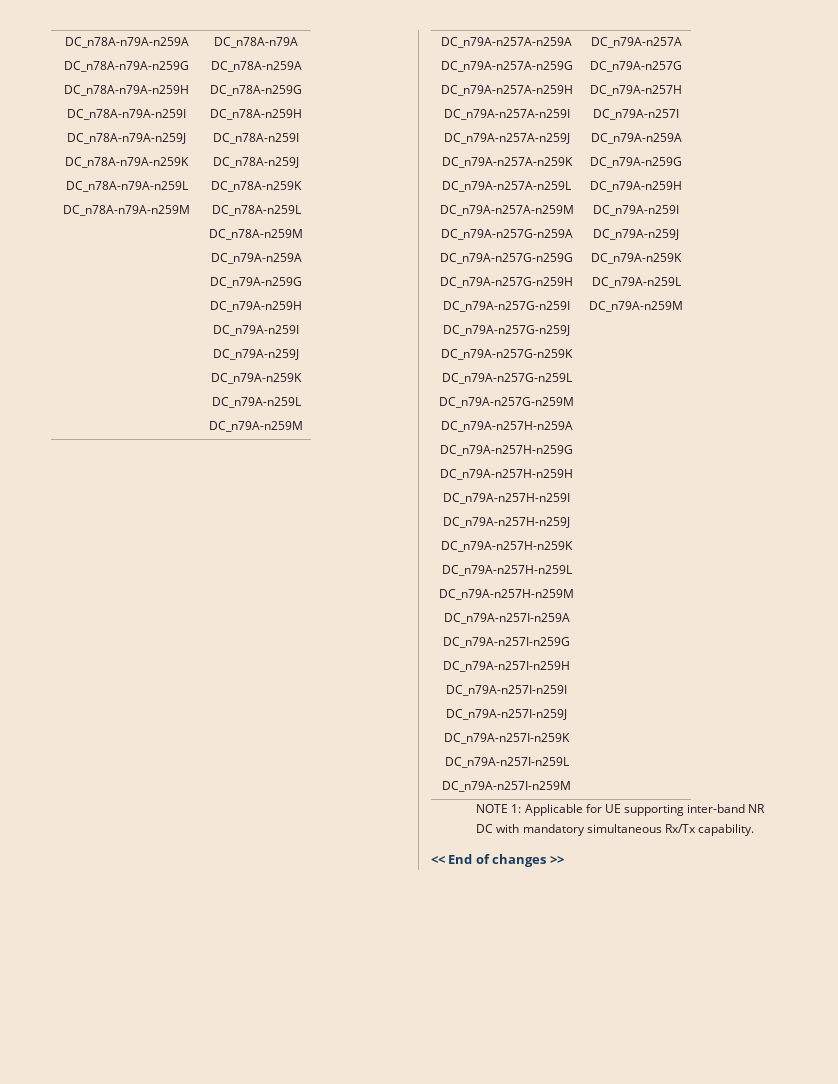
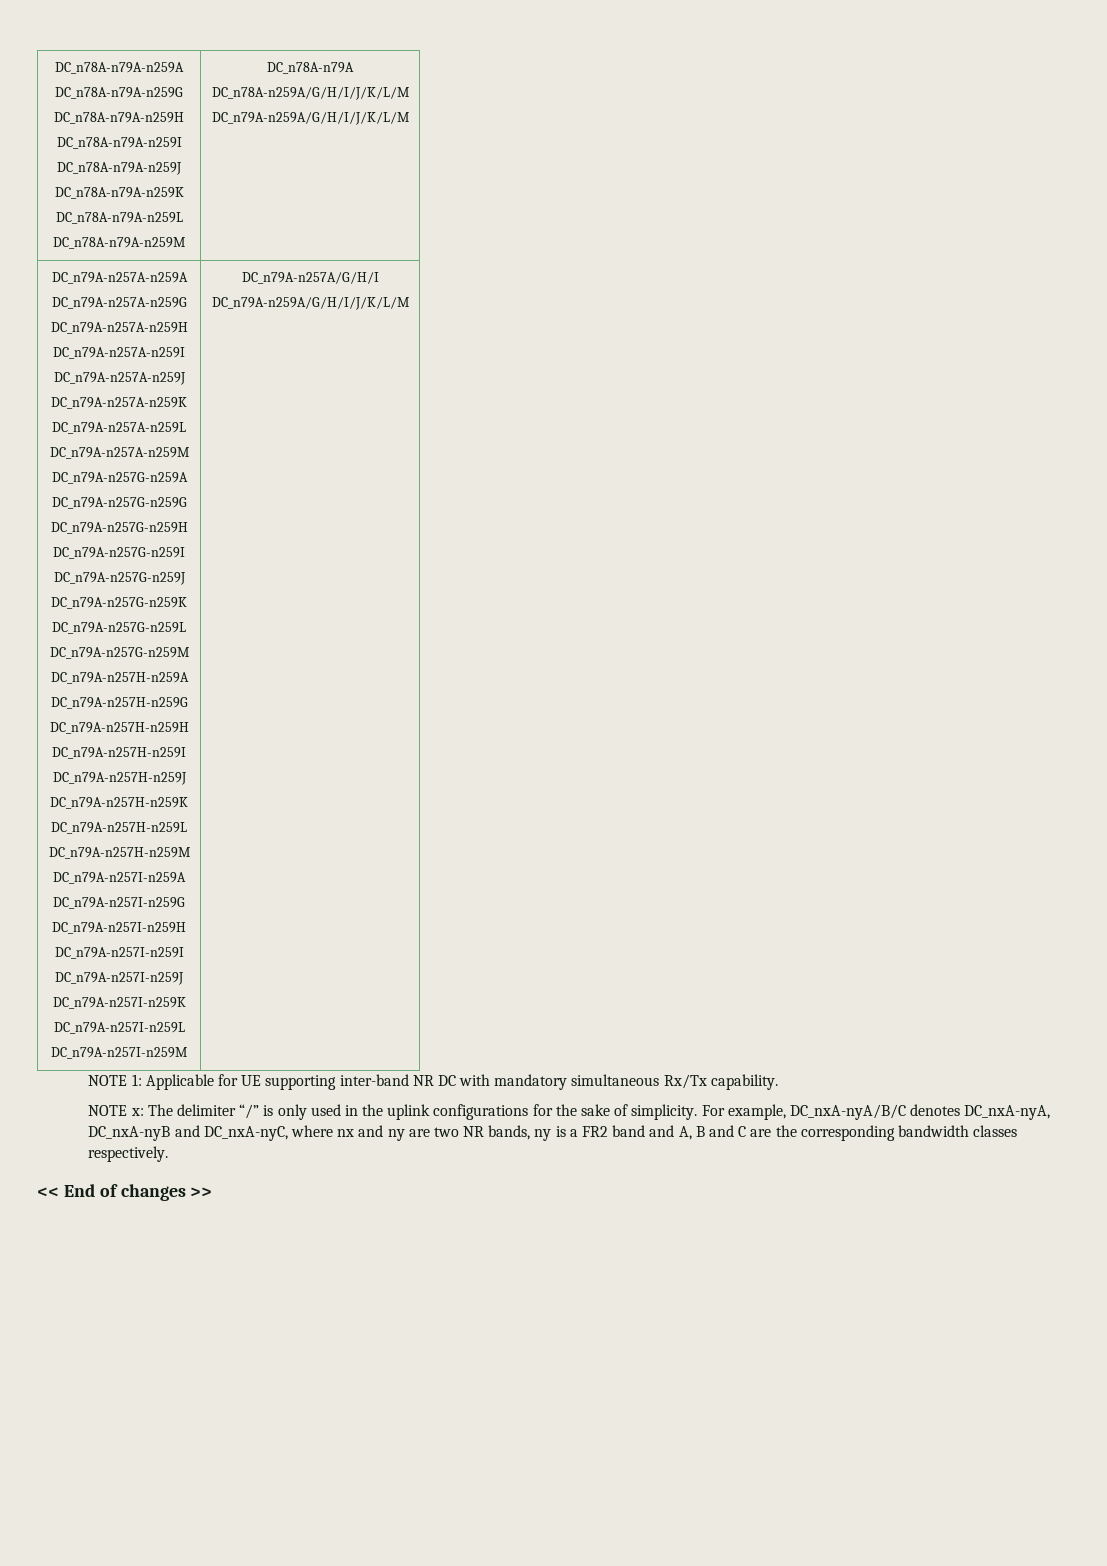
[210,61,302,72] [210,85,302,96] [210,109,302,120] [213,133,299,144] [213,157,299,168] [211,181,302,192] [211,205,301,216] [209,229,303,240] [210,253,302,264] [210,277,302,288] [210,301,302,312] [213,325,299,336] [213,349,299,360] [211,373,302,384] [211,397,301,408] [209,421,303,432] DC_n78A-n259A // DC_n78A-n259G // DC_n78A-n259H // DC_n78A-n259I // DC_n78A-n259J // DC_n78A-n259K // DC_n78A-n259L // DC_n78A-n259M // DC_n79A-n259A // DC_n79A-n259G // DC_n79A-n259H // DC_n79A-n259I // DC_n79A-n259J // DC_n79A-n259K // DC_n79A-n259L // DC_n79A-n259M -> [211,87,410,100] [211,112,410,125] DC_n78A-n259A/G/H/I/J/K/L/M // DC_n79A-n259A/G/H/I/J/K/L/M
[590,37,682,48] [590,61,682,72] [590,85,682,96] [593,109,679,120] [590,133,682,144] [590,157,682,168] [590,181,682,192] [593,205,679,216] [593,229,679,240] [591,253,682,264] [591,277,681,288] [589,301,683,312] DC_n79A-n257A // DC_n79A-n257G // DC_n79A-n257H // DC_n79A-n257I // DC_n79A-n259A // DC_n79A-n259G // DC_n79A-n259H // DC_n79A-n259I // DC_n79A-n259J // DC_n79A-n259K // DC_n79A-n259L // DC_n79A-n259M -> [241,272,379,284] [211,297,410,310] DC_n79A-n257A/G/H/I // DC_n79A-n259A/G/H/I/J/K/L/M
(754, 830) none -> [88,1104,1051,1120] [88,1125,1018,1141] [88,1146,169,1162] // NOTE x: The delimiter “/” is only used in the uplink configurations for the sake of simplicity. For example, DC_nxA-nyA/B/C denotes DC_nxA-nyA, DC_nxA-nyB and DC_nxA-nyC, where nx and ny are two NR bands, ny is a FR2 band and A, B and C are the corresponding bandwidth classes respectively.

